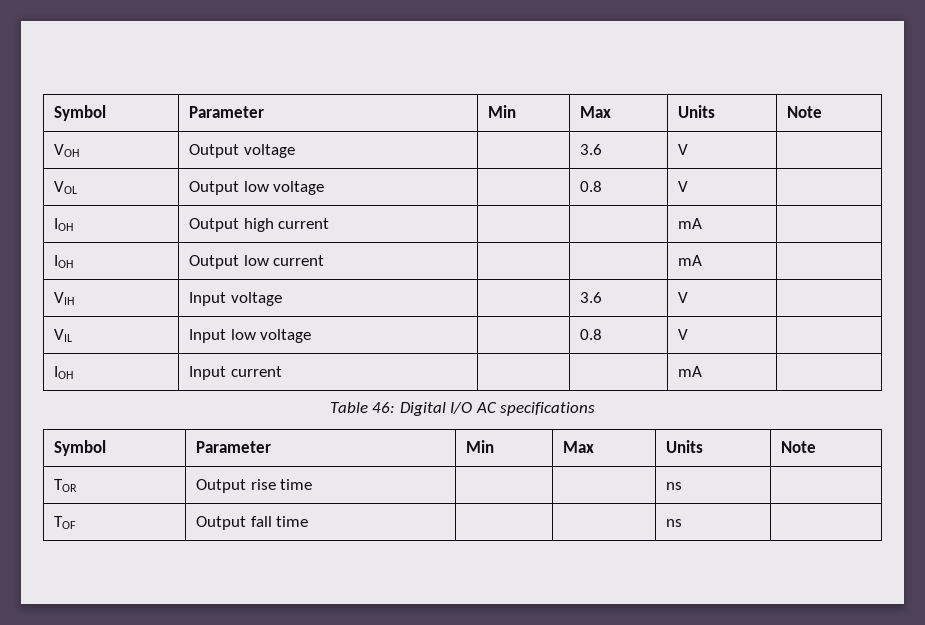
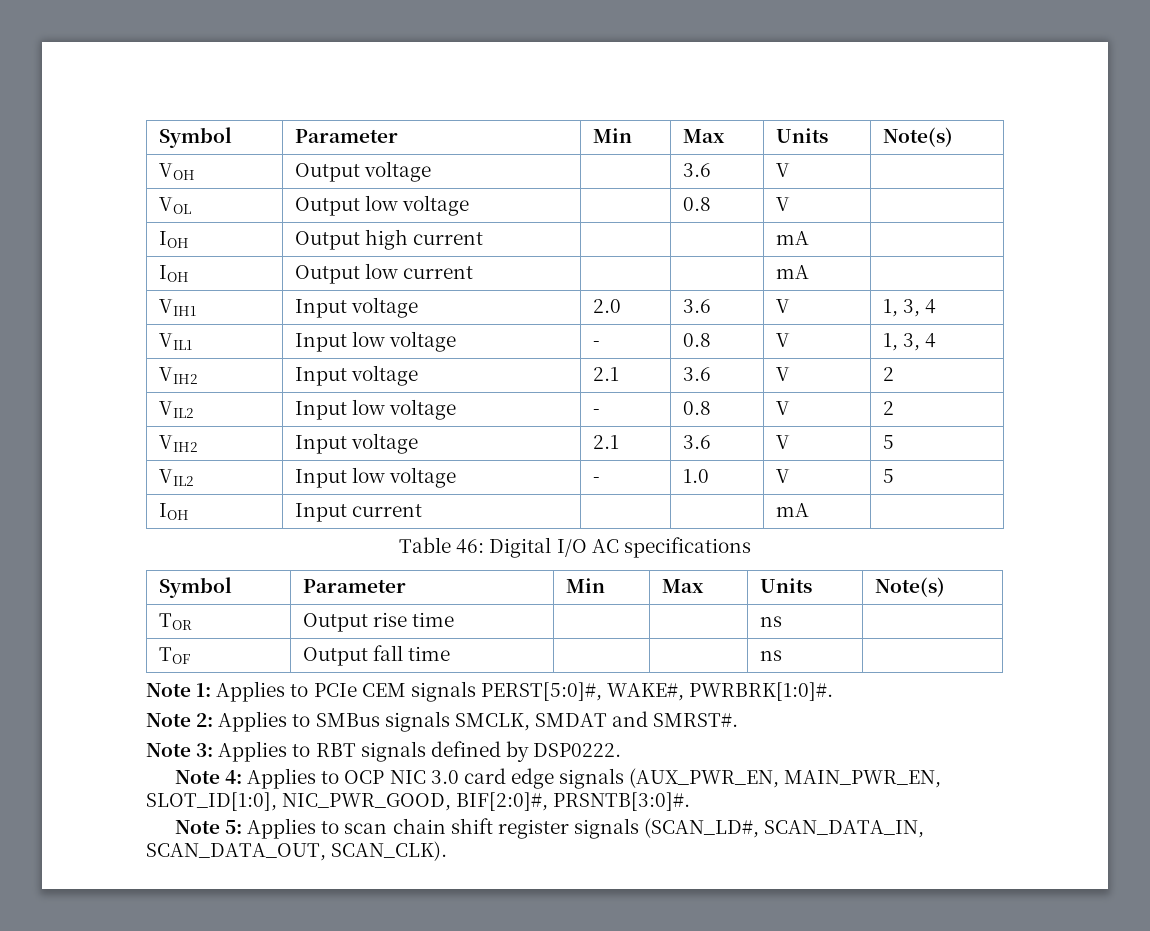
[54,105,107,121] [189,106,265,118] [488,105,517,118] [580,106,612,118] [678,105,716,118] [787,106,823,118] Symbol | Parameter | Min | Max | Units | Note -> [158,127,232,148] [294,129,398,143] [592,128,632,143] [682,129,725,143] [775,128,828,143] [882,127,953,147] Symbol | Parameter | Min | Max | Units | Note(s)
[54,292,75,305] [189,292,282,306] [580,292,603,303] [678,292,689,303] [54,329,73,342] [189,329,312,343] [580,329,603,340] [678,329,689,340] VIH | Input voltage | | 3.6 | V | // VIL | Input low voltage | | 0.8 | V | -> [158,299,196,316] [294,297,419,318] [592,299,621,313] [682,299,711,313] [775,299,790,313] [882,299,937,317] [158,333,192,350] [294,331,457,352] [592,341,600,347] [682,333,711,347] [775,333,790,347] [882,333,937,351] [158,367,198,384] [294,365,419,386] [592,367,619,381] [682,367,711,381] [775,367,790,381] [882,367,894,381] [158,401,194,418] [294,399,457,420] [592,409,600,415] [682,401,711,415] [775,401,790,415] [882,401,894,415] [158,435,198,452] [294,433,419,454] [592,435,619,449] [682,435,711,449] [775,435,790,449] [882,435,894,449] [158,469,194,486] [294,467,457,488] [592,477,600,483] [682,469,709,483] [775,469,790,483] [882,469,894,483] VIH1 | Input voltage | 2.0 | 3.6 | V | 1, 3, 4 // VIL1 | Input low voltage | - | 0.8 | V | 1, 3, 4 // VIH2 | Input voltage | 2.1 | 3.6 | V | 2 // VIL2 | Input low voltage | - | 0.8 | V | 2 // VIH2 | Input voltage | 2.1 | 3.6 | V | 5 // VIL2 | Input low voltage | - | 1.0 | V | 5
[781,441,817,453] Note -> [874,577,945,597] Note(s)
(683, 523) none -> [146,681,834,702] [146,711,739,732] [146,741,622,762] [174,768,942,789] [146,792,691,811] [174,818,925,839] [146,841,448,861] // Note 1: Applies to PCIe CEM signals PERST[5:0]#, WAKE#, PWRBRK[1:0]#. // Note 2: Applies to SMBus signals SMCLK, SMDAT and SMRST#. // Note 3: Applies to RBT signals defined by DSP0222. // Note 4: Applies to OCP NIC 3.0 card edge signals (AUX_PWR_EN, MAIN_PWR_EN, SLOT_ID[1:0], NIC_PWR_GOOD, BIF[2:0]#, PRSNTB[3:0]#. // Note 5: Applies to scan chain shift register signals (SCAN_LD#, SCAN_DATA_IN, SCAN_DATA_OUT, SCAN_CLK).

